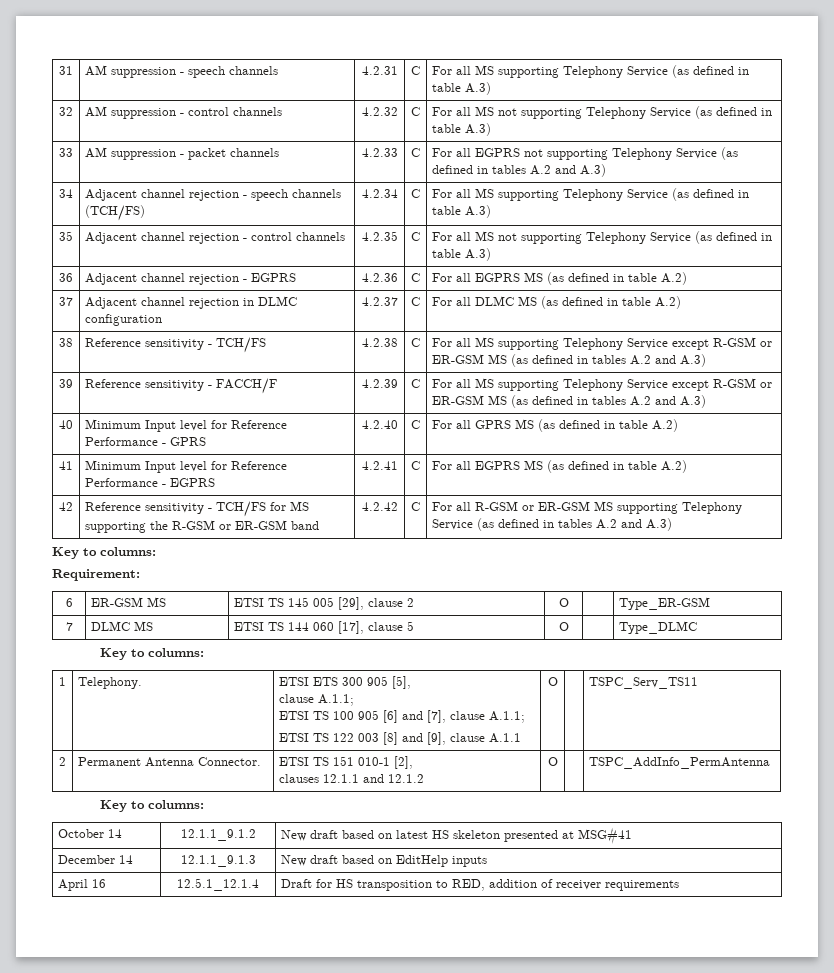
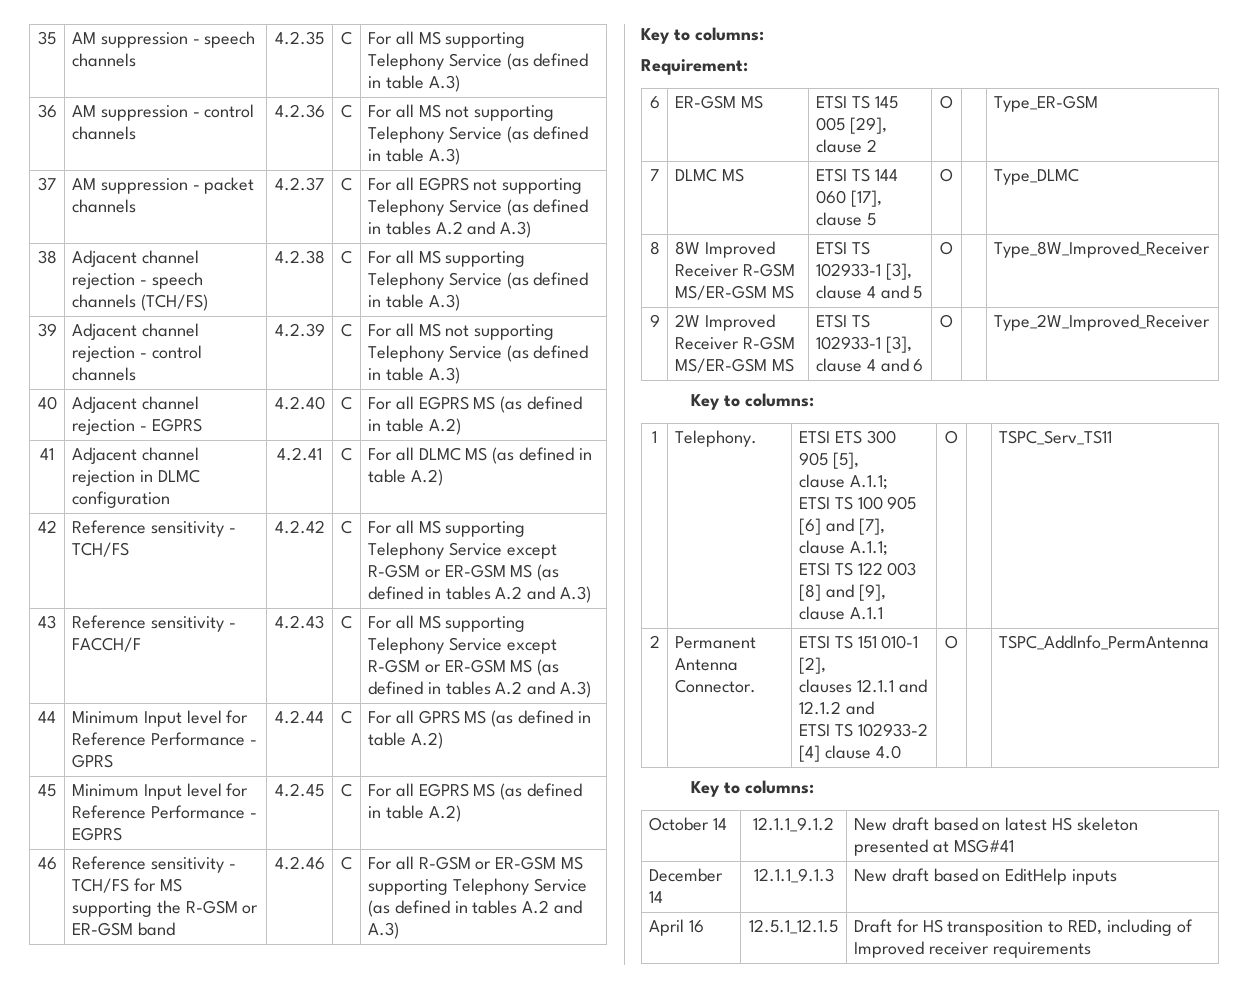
[59,66,73,75] 31 -> [38,31,56,45] 35
[361,66,398,75] 4.2.31 -> [275,31,324,45] 4.2.35
[59,107,73,116] 32 -> [37,104,57,118] 36
[361,107,398,116] 4.2.32 -> [274,104,325,118] 4.2.36
[59,148,73,157] 33 -> [38,177,56,191] 37
[361,148,398,157] 4.2.33 -> [275,177,324,191] 4.2.37
[59,189,73,198] 34 -> [37,250,57,264] 38
[361,189,398,198] 4.2.34 -> [274,250,325,264] 4.2.38
[59,231,73,241] 35 -> [37,323,57,337] 39
[361,231,398,241] 4.2.35 -> [274,323,325,337] 4.2.39
[59,273,73,282] 36 -> [37,396,57,410] 40
[361,273,398,282] 4.2.36 -> [274,396,325,410] 4.2.40
[59,297,73,306] 37 -> [40,448,54,460] 41
[361,297,398,306] 4.2.37 -> [277,447,322,461] 4.2.41
[59,338,73,347] 38 -> [37,520,57,533] 42
[361,338,398,347] 4.2.38 -> [274,520,325,534] 4.2.42
[59,379,73,388] 39 -> [38,615,56,629] 43
[361,379,398,388] 4.2.39 -> [275,615,324,629] 4.2.43
[59,420,73,429] 40 -> [38,711,56,723] 44
[361,420,398,429] 4.2.40 -> [275,710,324,724] 4.2.44
[59,461,73,470] 41 -> [38,784,56,797] 45
[361,461,398,470] 4.2.41 -> [275,783,324,797] 4.2.45
[59,502,73,511] 42 -> [37,857,57,870] 46
[361,502,398,511] 4.2.42 -> [274,856,325,870] 4.2.46
(698, 627) none -> [649,241,660,255] [674,241,775,258] [674,263,795,277] [674,285,794,300] [815,241,870,255] [815,263,912,280] [815,285,923,299] [940,241,953,255] [993,241,1210,258] [649,314,660,327] [674,314,775,331] [674,336,795,350] [674,358,794,373] [815,314,870,328] [815,336,912,353] [815,358,924,372] [940,314,953,328] [993,314,1210,331] // 8 | 8W Improved Receiver R-GSM MS/ER-GSM MS | ETSI TS 102933-1 [3], clause 4 and 5 | O | | Type_8W_Improved_Receiver // 9 | 2W Improved Receiver R-GSM MS/ER-GSM MS | ETSI TS 102933-1 [3], clause 4 and 6 | O | | Type_2W_Improved_Receiver
(425, 778) none -> [845,701,874,715] [798,723,928,737] [798,745,901,762] and // ETSI TS 102933-2 [4] clause 4.0
[177,878,259,891] 12.5.1_12.1.4 -> [749,919,838,934] 12.5.1_12.1.5
[489,879,554,888] addition of -> [1107,919,1193,936] [853,941,924,958] including of Improved

